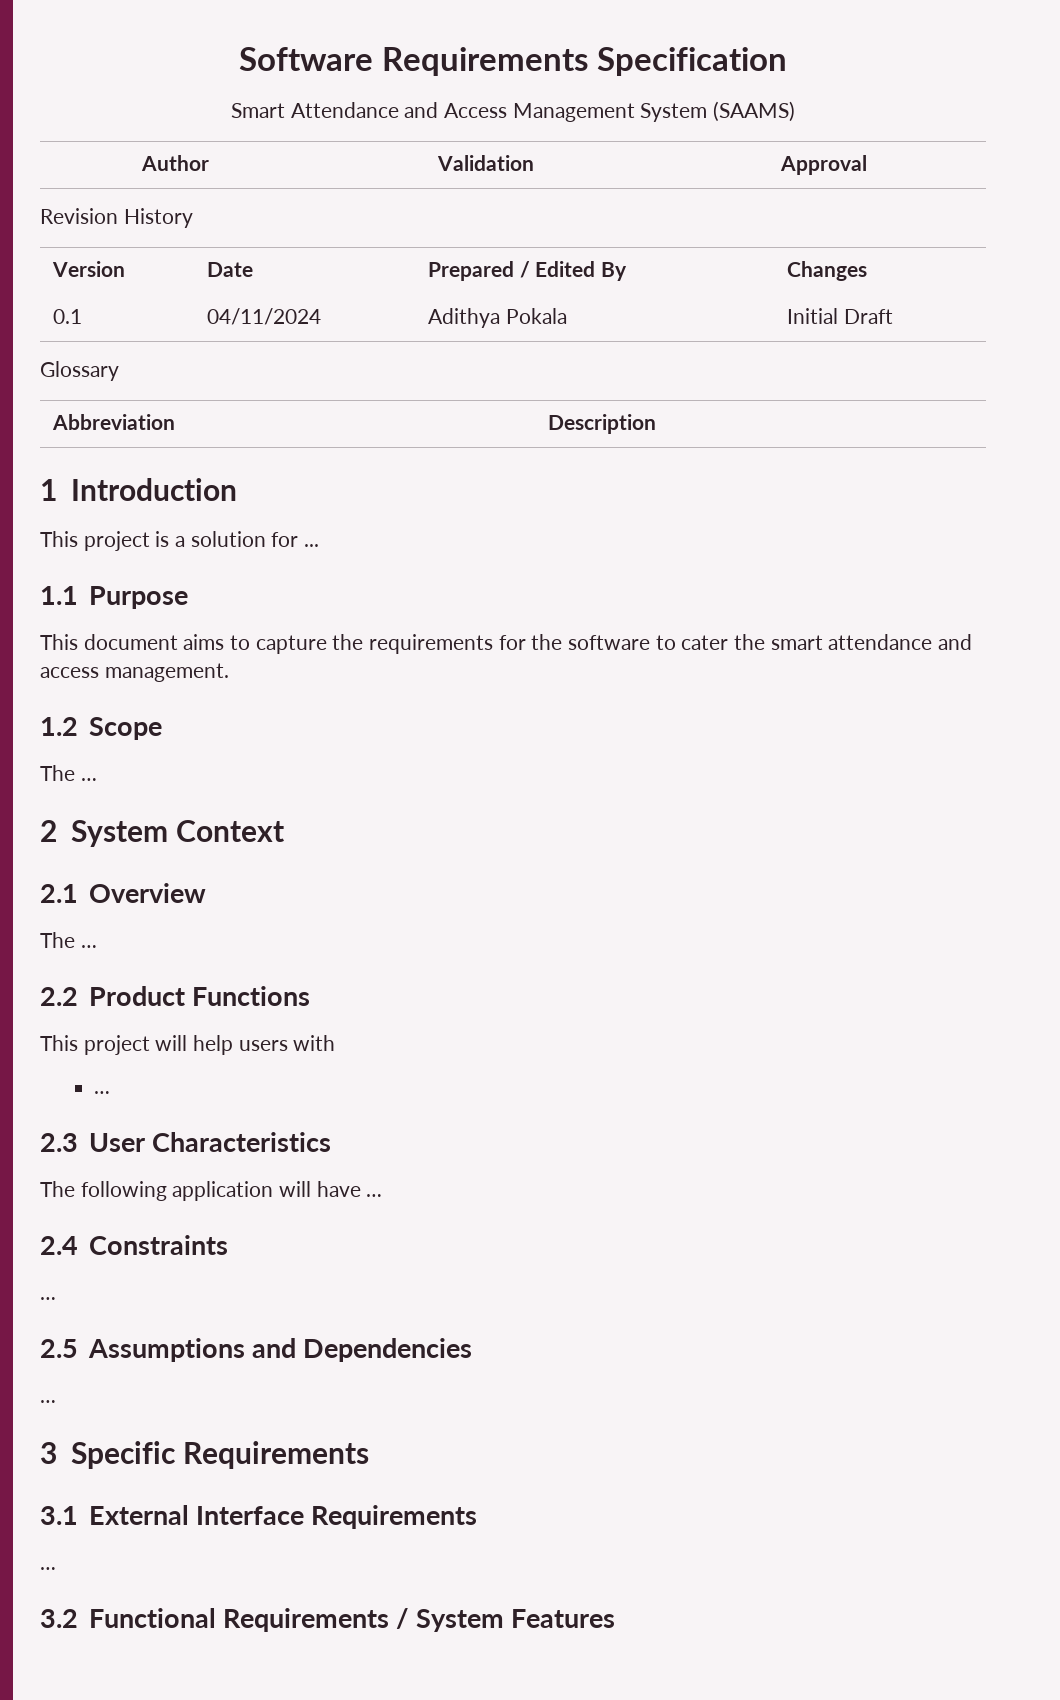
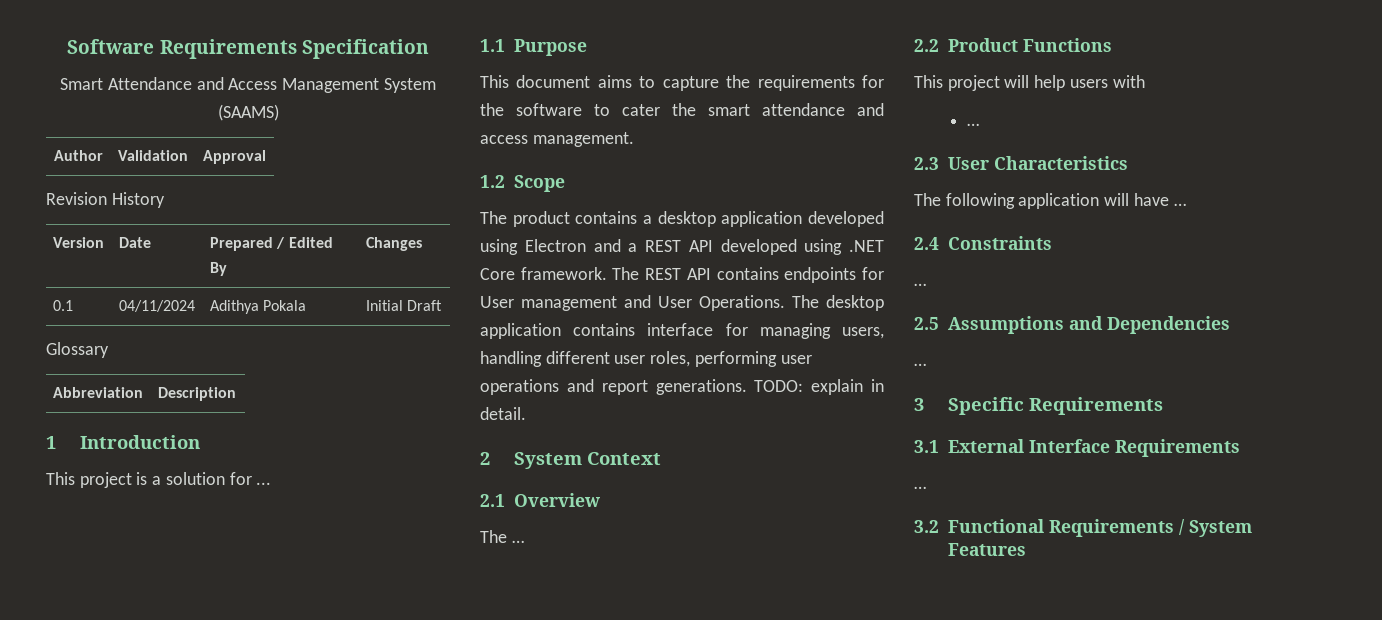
[80,778,97,781] … -> [512,211,884,227] [480,239,884,255] [480,267,884,283] [480,295,884,311] [480,323,884,339] [480,351,812,367] [480,379,884,395] [480,407,526,420] product contains a desktop application developed using Electron and a REST API developed using .NET Core framework. The REST API contains endpoints for User management and User Operations. The desktop application contains interface for managing users, handling different user roles, performing user operations and report generations. TODO: explain in detail.

